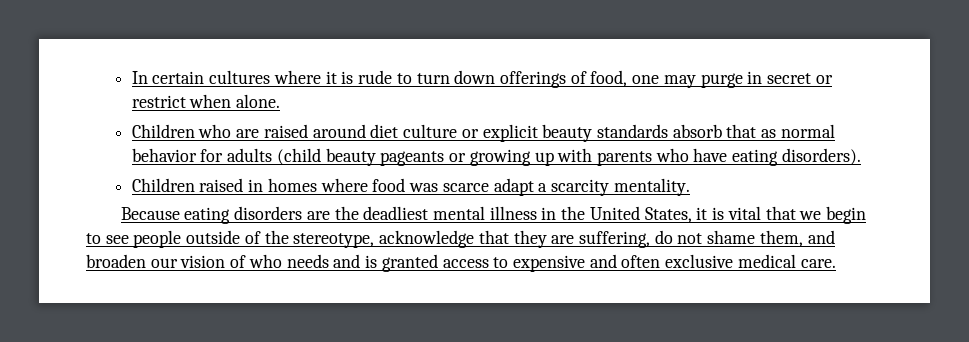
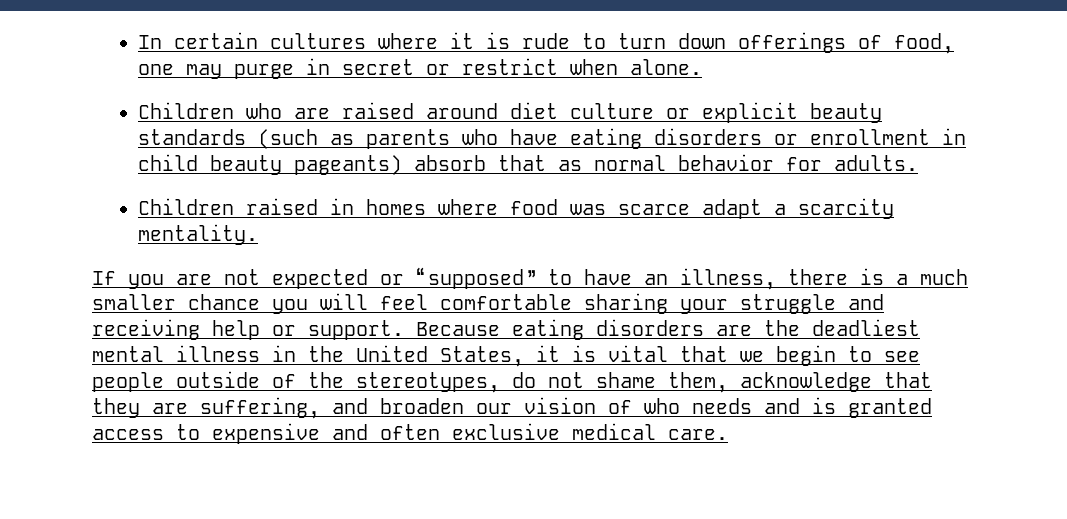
(668, 131) none -> [258,128,967,149] [138,154,403,175] (such as parents who have eating disorders or enrollment in child beauty pageants)
[227,148,861,166] adults (child beauty pageants or growing up with parents who have eating disorders). -> [834,155,919,171] adults.
(690, 187) none -> [92,267,968,290] [92,293,884,314] [92,319,404,340] If you are not expected or “supposed” to have an illness, there is a much smaller chance you will feel comfortable sharing your struggle and receiving help or support.
[293,233,375,248] stereotype, -> [356,372,728,393] stereotypes, do not shame them,
[654,230,803,247] do not shame them, -> (320, 408) none

